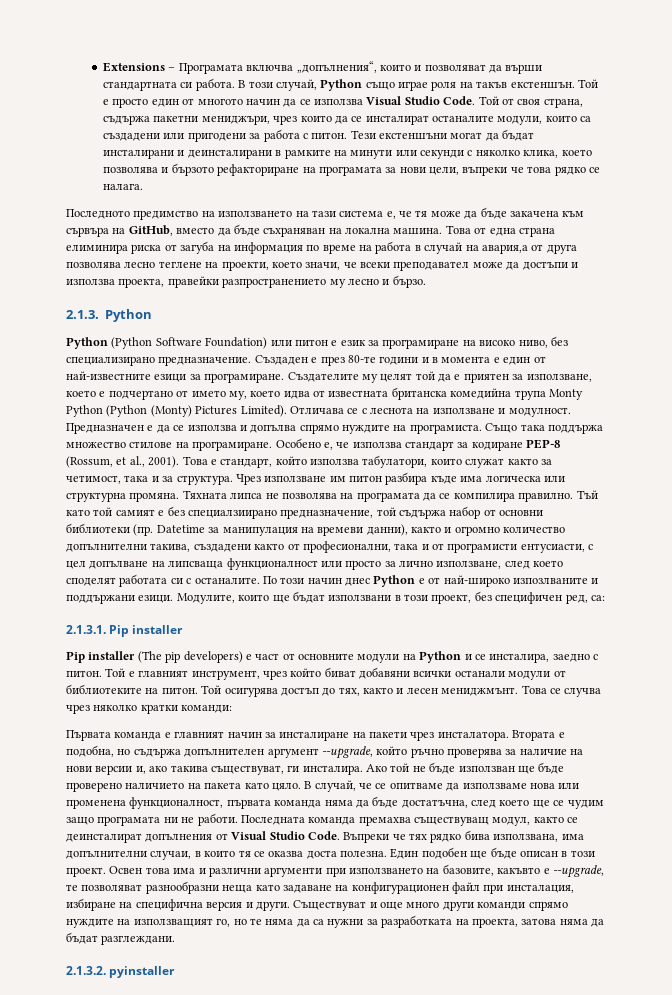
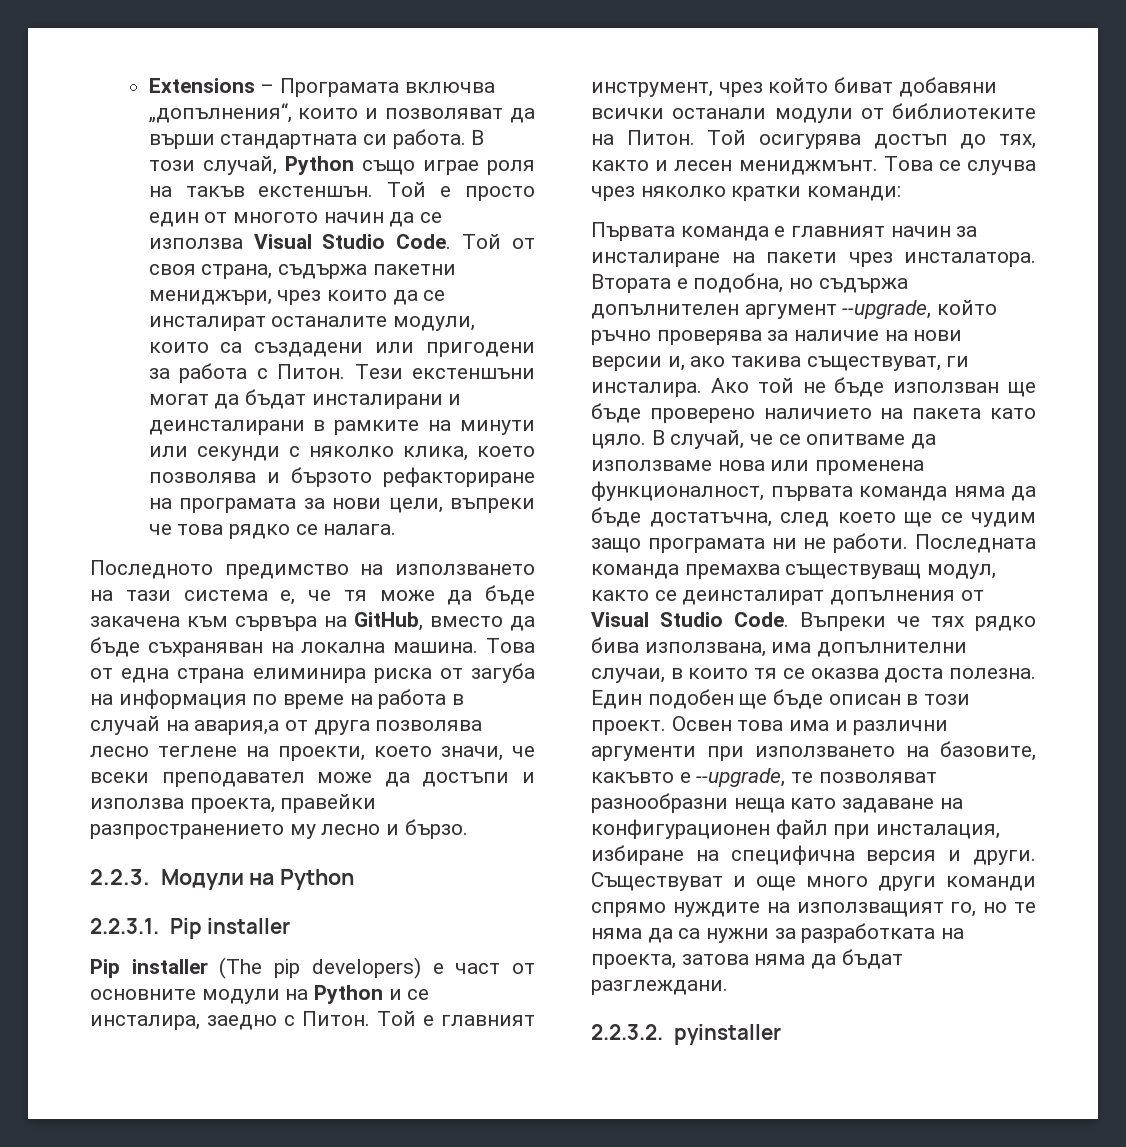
[311,132,348,139] питон. -> [277,364,346,379] Питон.
[66,309,153,322] [66,336,568,349] [66,355,546,366] [66,371,592,383] [66,387,583,400] [66,405,571,417] [66,423,603,434] [66,438,561,451] [66,455,552,468] [66,472,565,485] [66,490,598,502] [66,506,544,519] [66,523,566,536] [66,541,594,553] [66,558,564,570] [66,574,599,587] [66,591,605,604] [66,625,106,634] 2.1.3. Python // Python (Python Software Foundation) или питон е език за програмиране на високо ниво, без специализирано предназначение. Създаден е през 80-те години и в момента е един от най-известните езици за програмиране. Създателите му целят той да е приятен за използване, което е подчертано от името му, което идва от известната британска комедийна трупа Monty Python (Python (Monty) Pictures Limited). Отличава се с леснота на използване и модулност. Предназначен е да се използва и допълва спрямо нуждите на програмиста. Също така поддържа множество стилове на програмиране. Особено е, че използва стандарт за кодиране PEP-8 (Rossum, et al., 2001). Това е стандарт, който използва табулатори, които служат както за четимост, така и за структура. Чрез използване им питон разбира къде има логическа или структурна промяна. Тяхната липса не позволява на програмата да се компилира правилно. Тъй като той самият е без специалзиирано предназначение, той съдържа набор от основни библиотеки (пр. Datetime за манипулация на времеви данни), както и огромно количество допълнителни такива, създадени както от професионални, така и от програмисти ентусиасти, с цел допълване на липсваща функционалност или просто за лично използване, след което споделят работата си с останалите. По този начин днес Python е от най-широко изпозлваните и поддържани езици. Модулите, които ще бъдат използвани в този проект, без специфичен ред, са: // 2.1.3.1. -> [90,869,355,890] [90,918,159,934] 2.2.3. Модули на Python // 2.2.3.1.
[66,670,102,677] питон. -> [302,1011,370,1026] Питон.
[161,687,198,694] питон. -> [626,130,695,145] Питон.
[66,966,106,975] 2.1.3.2. -> [591,1024,663,1040] 2.2.3.2.

